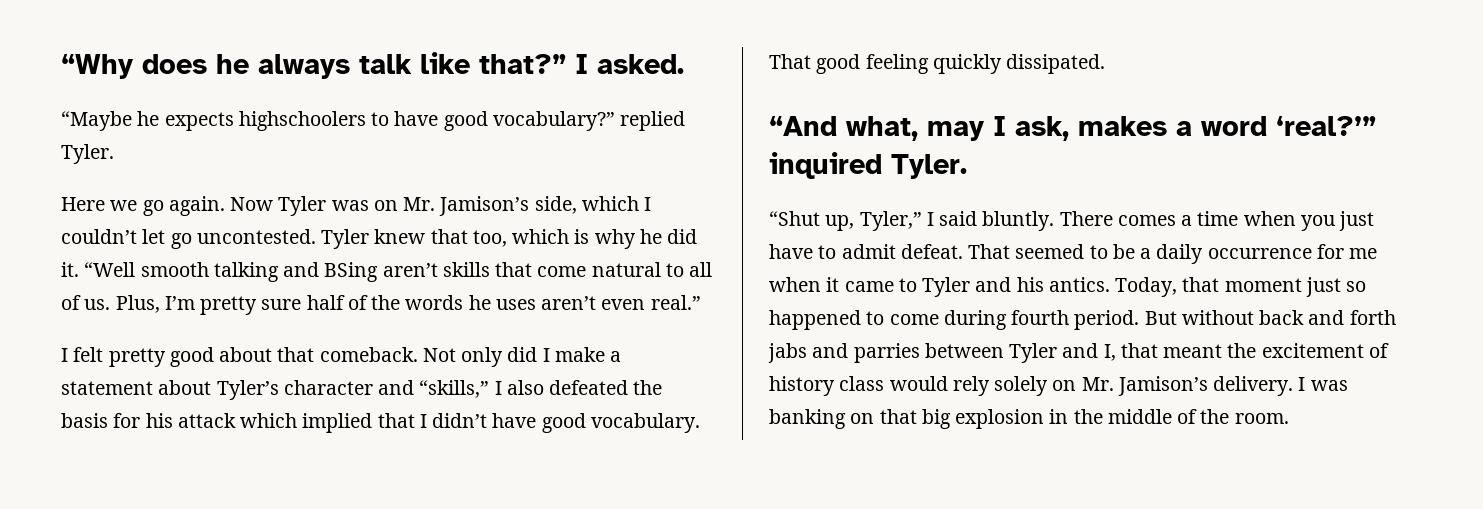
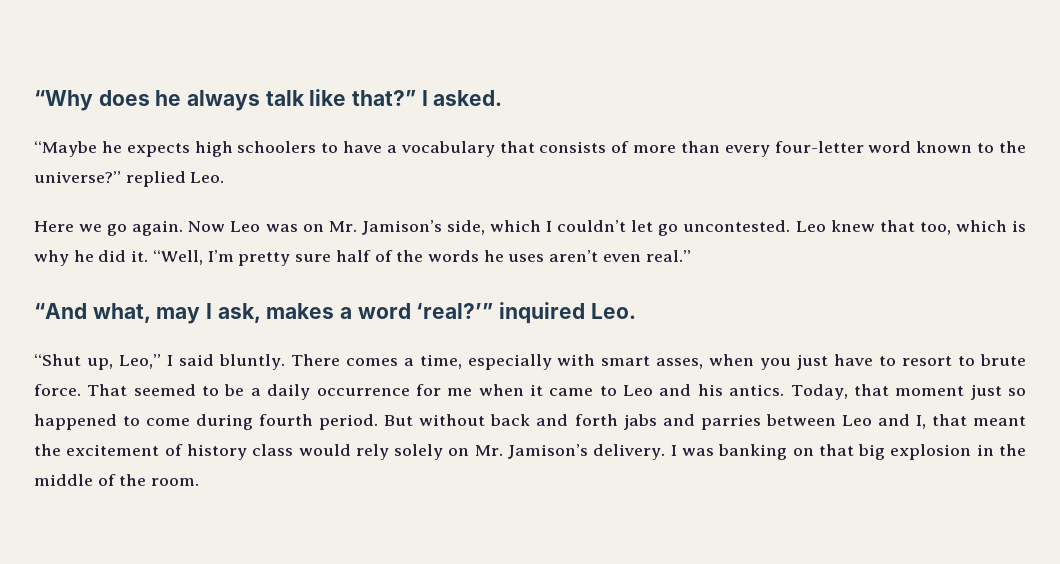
[238,111,686,131] [61,144,114,164] highschoolers to have good vocabulary?” replied Tyler. -> [194,141,1027,157] [34,171,225,187] high schoolers to have a vocabulary that consists of more than every four-letter word known to the universe?” replied Leo.
[278,196,327,216] Tyler -> [230,221,261,232] Leo
[321,229,370,249] Tyler -> [795,221,826,232] Leo
[84,262,713,282] [61,295,160,313] “Well smooth talking and BSing aren’t skills that come natural to all of us. Plus, -> [152,250,203,265] “Well,
[61,347,622,367] [61,380,663,400] [61,413,700,433] [769,54,1106,74] // I felt pretty good about that comeback. Not only did I make a statement about Tyler’s character and “skills,” I also defeated the basis for his attack which implied that I didn’t have good vocabulary. That good feeling quickly dissipated. -> (691, 256) none
[891,154,967,179] Tyler. -> [590,303,636,319] Leo.
[859,211,922,231] Tyler,” -> [118,354,161,369] Leo,”
[1197,211,1239,226] time -> [419,354,704,370] time, especially with smart asses,
[841,244,963,259] admit defeat. -> [902,354,1027,366] [34,384,81,396] resort to brute force.
[922,277,971,297] Tyler -> [623,385,654,396] Leo
[1009,343,1058,363] Tyler -> [841,415,872,426] Leo

